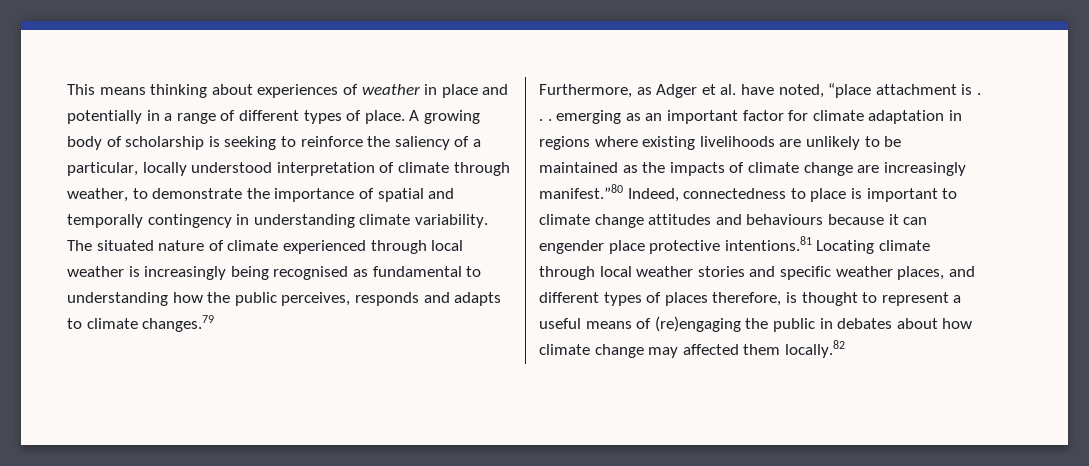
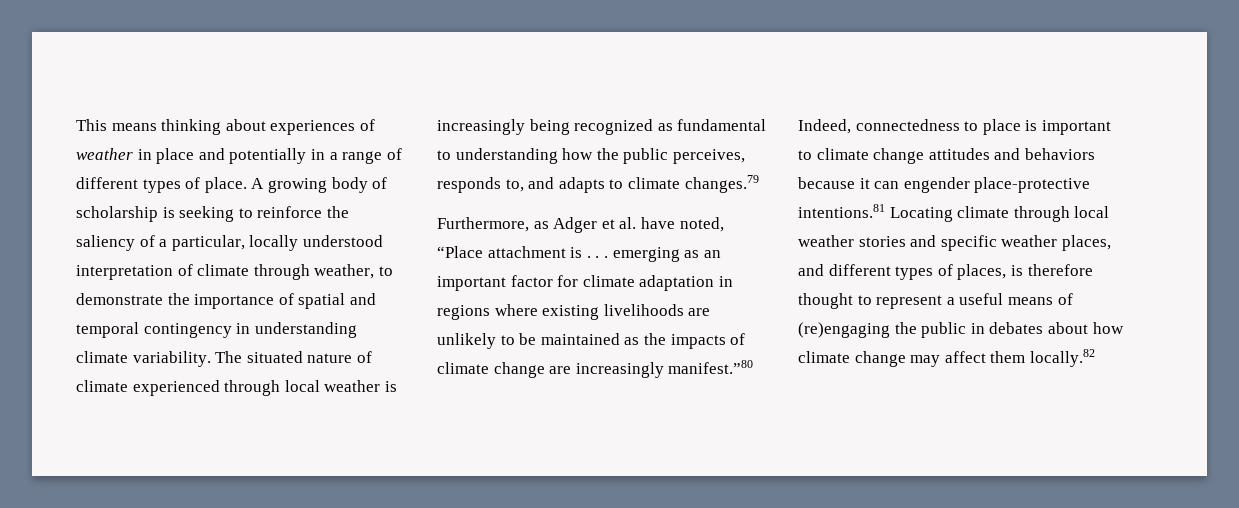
[67,214,143,228] temporally -> [76,322,139,338] temporal
[273,266,349,280] recognised -> [574,119,654,135] recognized
(419, 299) none -> [505,179,524,192] to,
[828,83,872,98] “place -> [437,246,483,258] “Place
[746,214,824,225] behaviours -> [1024,148,1095,160] behaviors
[608,240,721,254] place protective -> [974,177,1091,193] place-protective
[664,292,797,306] places therefore, is -> [957,264,1093,280] places, is therefore
[682,344,739,355] affected -> [944,351,986,363] affect

